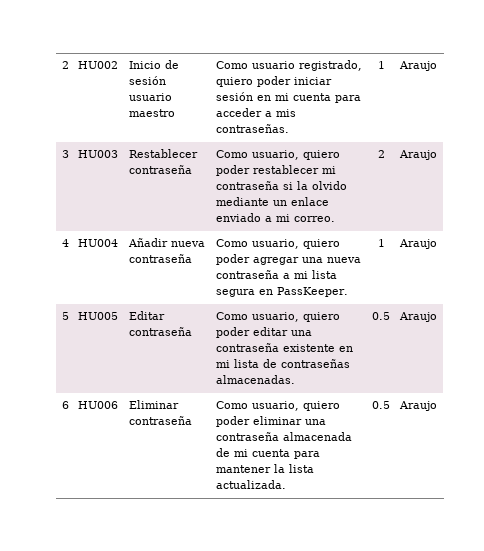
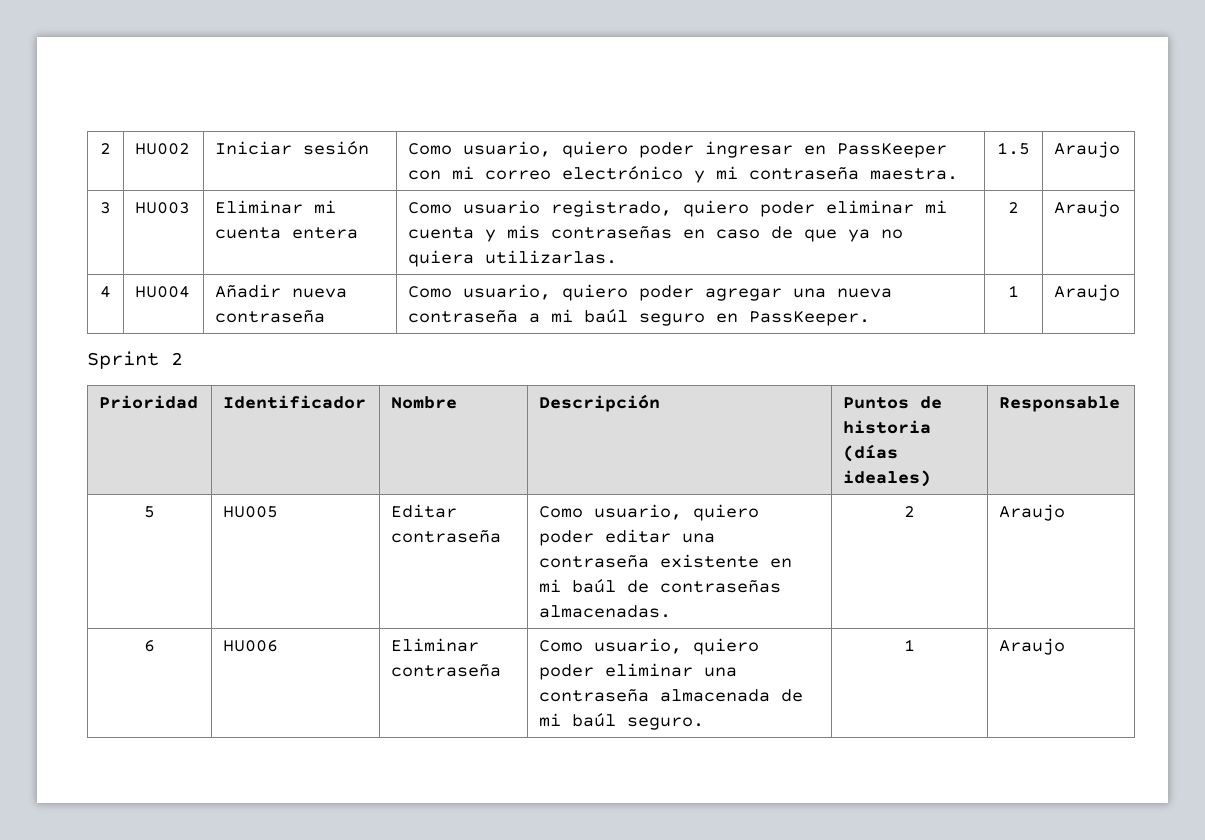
[128,60,179,69] [128,76,166,85] [128,93,172,101] [128,109,175,117] [215,60,362,71] [215,76,332,87] [215,92,361,103] [215,108,296,117] [215,124,289,133] [377,61,385,69] [398,61,437,71] [61,150,69,158] [77,150,118,158] [128,149,198,158] [128,165,192,174] [215,150,340,160] [215,165,336,176] [215,181,347,190] [215,197,329,206] [215,213,335,222] Inicio de sesión usuario maestro | Como usuario registrado, quiero poder iniciar sesión en mi cuenta para acceder a mis contraseñas. | 1 | Araujo // 3 | HU003 | Restablecer contraseña | Como usuario, quiero poder restablecer mi contraseña si la olvido mediante un enlace enviado a mi correo. -> [215,141,370,155] [408,141,948,158] [408,166,959,183] [997,142,1030,155] [1054,141,1121,158] [100,202,111,214] [135,202,191,214] [215,200,337,214] [215,227,359,239] [408,200,948,217] [408,225,904,242] [408,250,618,267] Iniciar sesión | Como usuario, quiero poder ingresar en PassKeeper con mi correo electrónico y mi contraseña maestra. | 1.5 | Araujo // 3 | HU003 | Eliminar mi cuenta entera | Como usuario registrado, quiero poder eliminar mi cuenta y mis contraseñas en caso de que ya no quiera utilizarlas.
[311,270,337,279] [215,289,255,297] lista segura -> [584,309,706,326] baúl seguro
(437, 244) none -> [87,351,183,369] [99,395,199,409] [223,395,367,409] [391,396,458,409] [539,394,661,412] [843,396,943,409] [843,420,932,434] [843,444,899,462] [843,470,932,487] [999,396,1121,412] // Sprint 2 // Prioridad | Identificador | Nombre | Descripción | Puntos de historia (días ideales) | Responsable
[233,359,259,368] lista -> [572,579,617,593] baúl
[372,312,390,320] 0.5 -> [904,506,915,517] 2
[251,449,320,459] [215,464,314,473] [215,480,286,489] [372,401,390,409] cuenta para mantener la lista actualizada. | 0.5 -> [572,713,705,730] [904,639,915,651] baúl seguro. | 1

